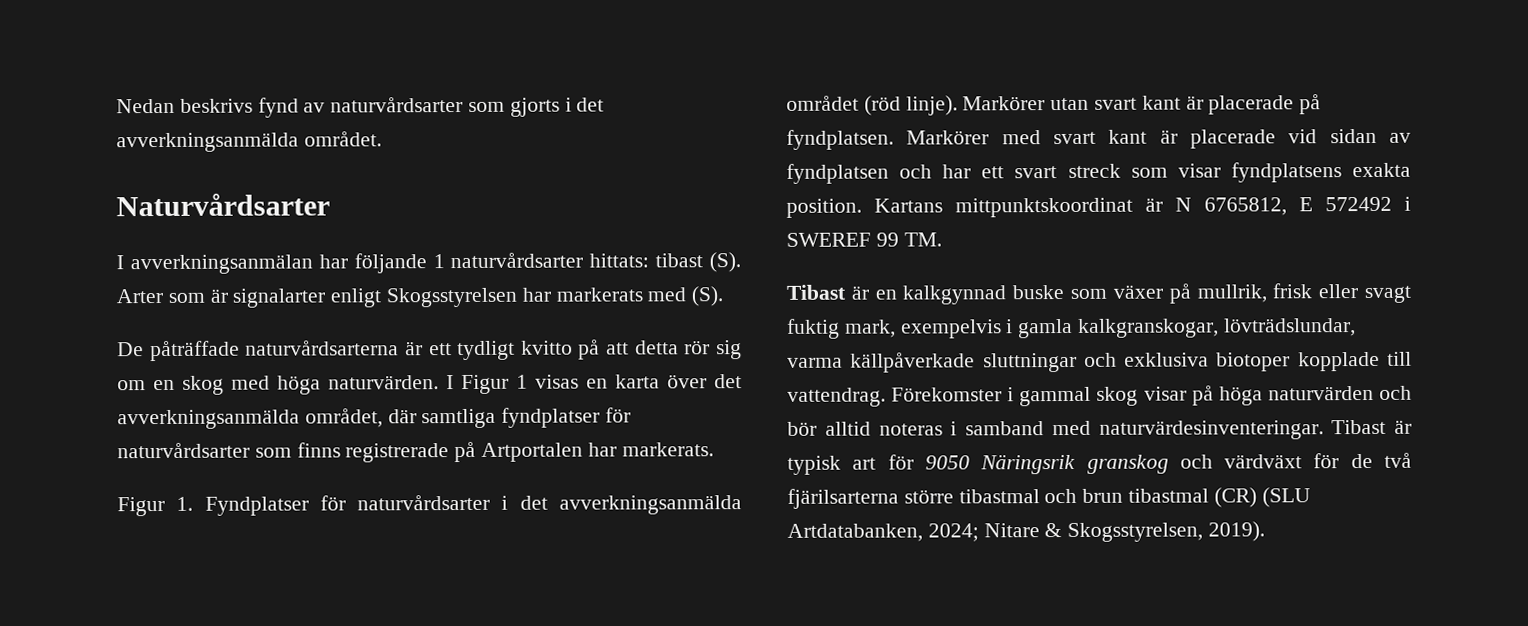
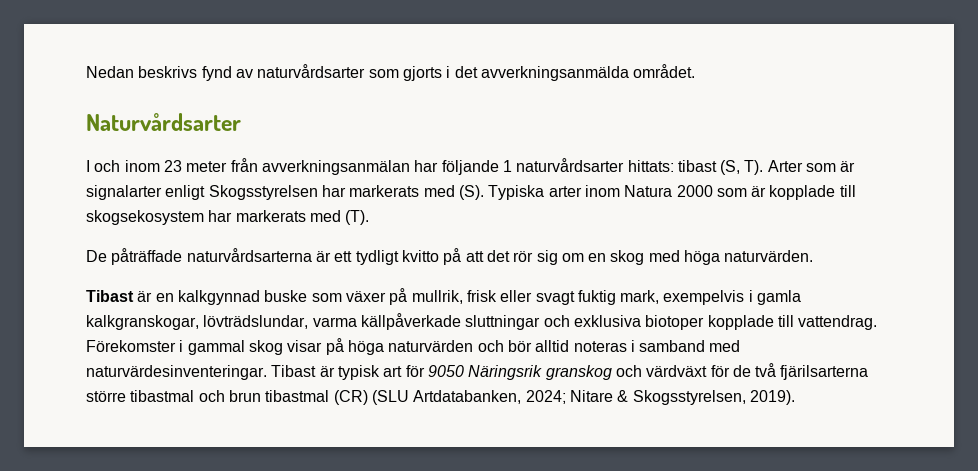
(124, 262) none -> [94,158,258,172] och inom 23 meter från
[709,252,741,273] (S). -> [720,160,764,175] (S, T).
(724, 296) none -> [488,185,856,200] [86,210,370,225] Typiska arter inom Natura 2000 som är kopplade till skogsekosystem har markerats med (T).
[634,340,679,355] detta -> [486,250,510,262] det
[446,374,742,395] [117,407,632,430] [117,441,714,463] [117,494,742,517] [786,94,1322,116] [786,128,1411,150] [786,162,1411,184] [786,196,1411,218] [786,232,942,247] I Figur 1 visas en karta över det avverkningsanmälda området, där samtliga fyndplatser för naturvårdsarter som finns registrerade på Artportalen har markerats. // Figur 1. Fyndplatser för naturvårdsarter i det avverkningsanmälda området (röd linje). Markörer utan svart kant är placerade på fyndplatsen. Markörer med svart kant är placerade vid sidan av fyndplatsen och har ett svart streck som visar fyndplatsens exakta position. Kartans mittpunktskoordinat är N 6765812, E 572492 i SWEREF 99 TM. -> (814, 256) none

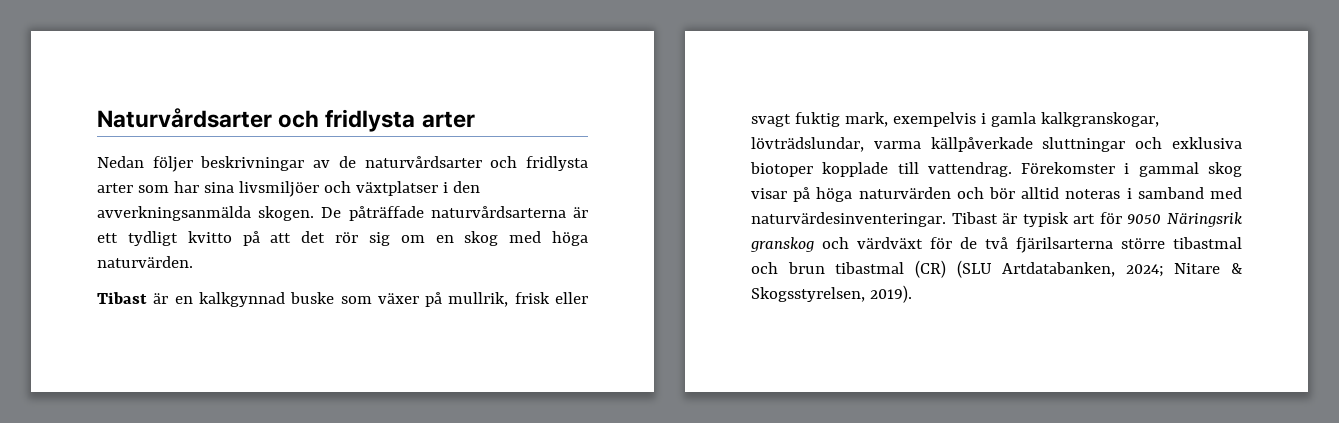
[86,64,696,81] [86,113,241,131] [86,158,856,175] [86,185,856,200] [86,210,370,225] Nedan beskrivs fynd av naturvårdsarter som gjorts i det avverkningsanmälda området. // Naturvårdsarter // I och inom 23 meter från avverkningsanmälan har följande 1 naturvårdsarter hittats: tibast (S, T). Arter som är signalarter enligt Skogsstyrelsen har markerats med (S). Typiska arter inom Natura 2000 som är kopplade till skogsekosystem har markerats med (T). // -> [97,108,475,132] [97,156,588,172] [97,181,480,197] [97,206,315,221] Naturvårdsarter och fridlysta arter // Nedan följer beskrivningar av de naturvårdsarter och fridlysta arter som har sina livsmiljöer och växtplatser i den avverkningsanmälda skogen.

